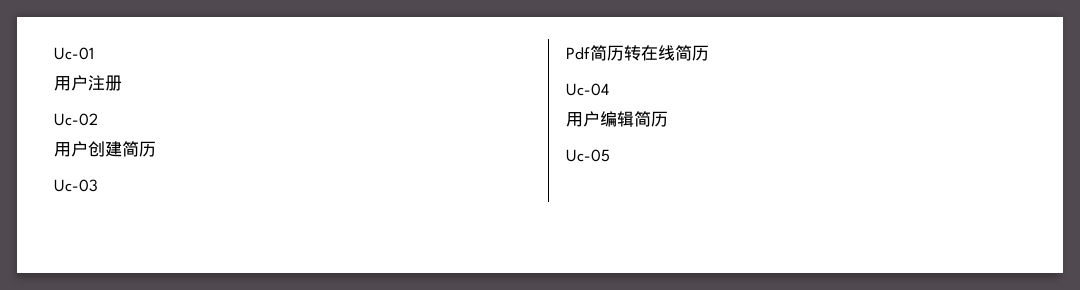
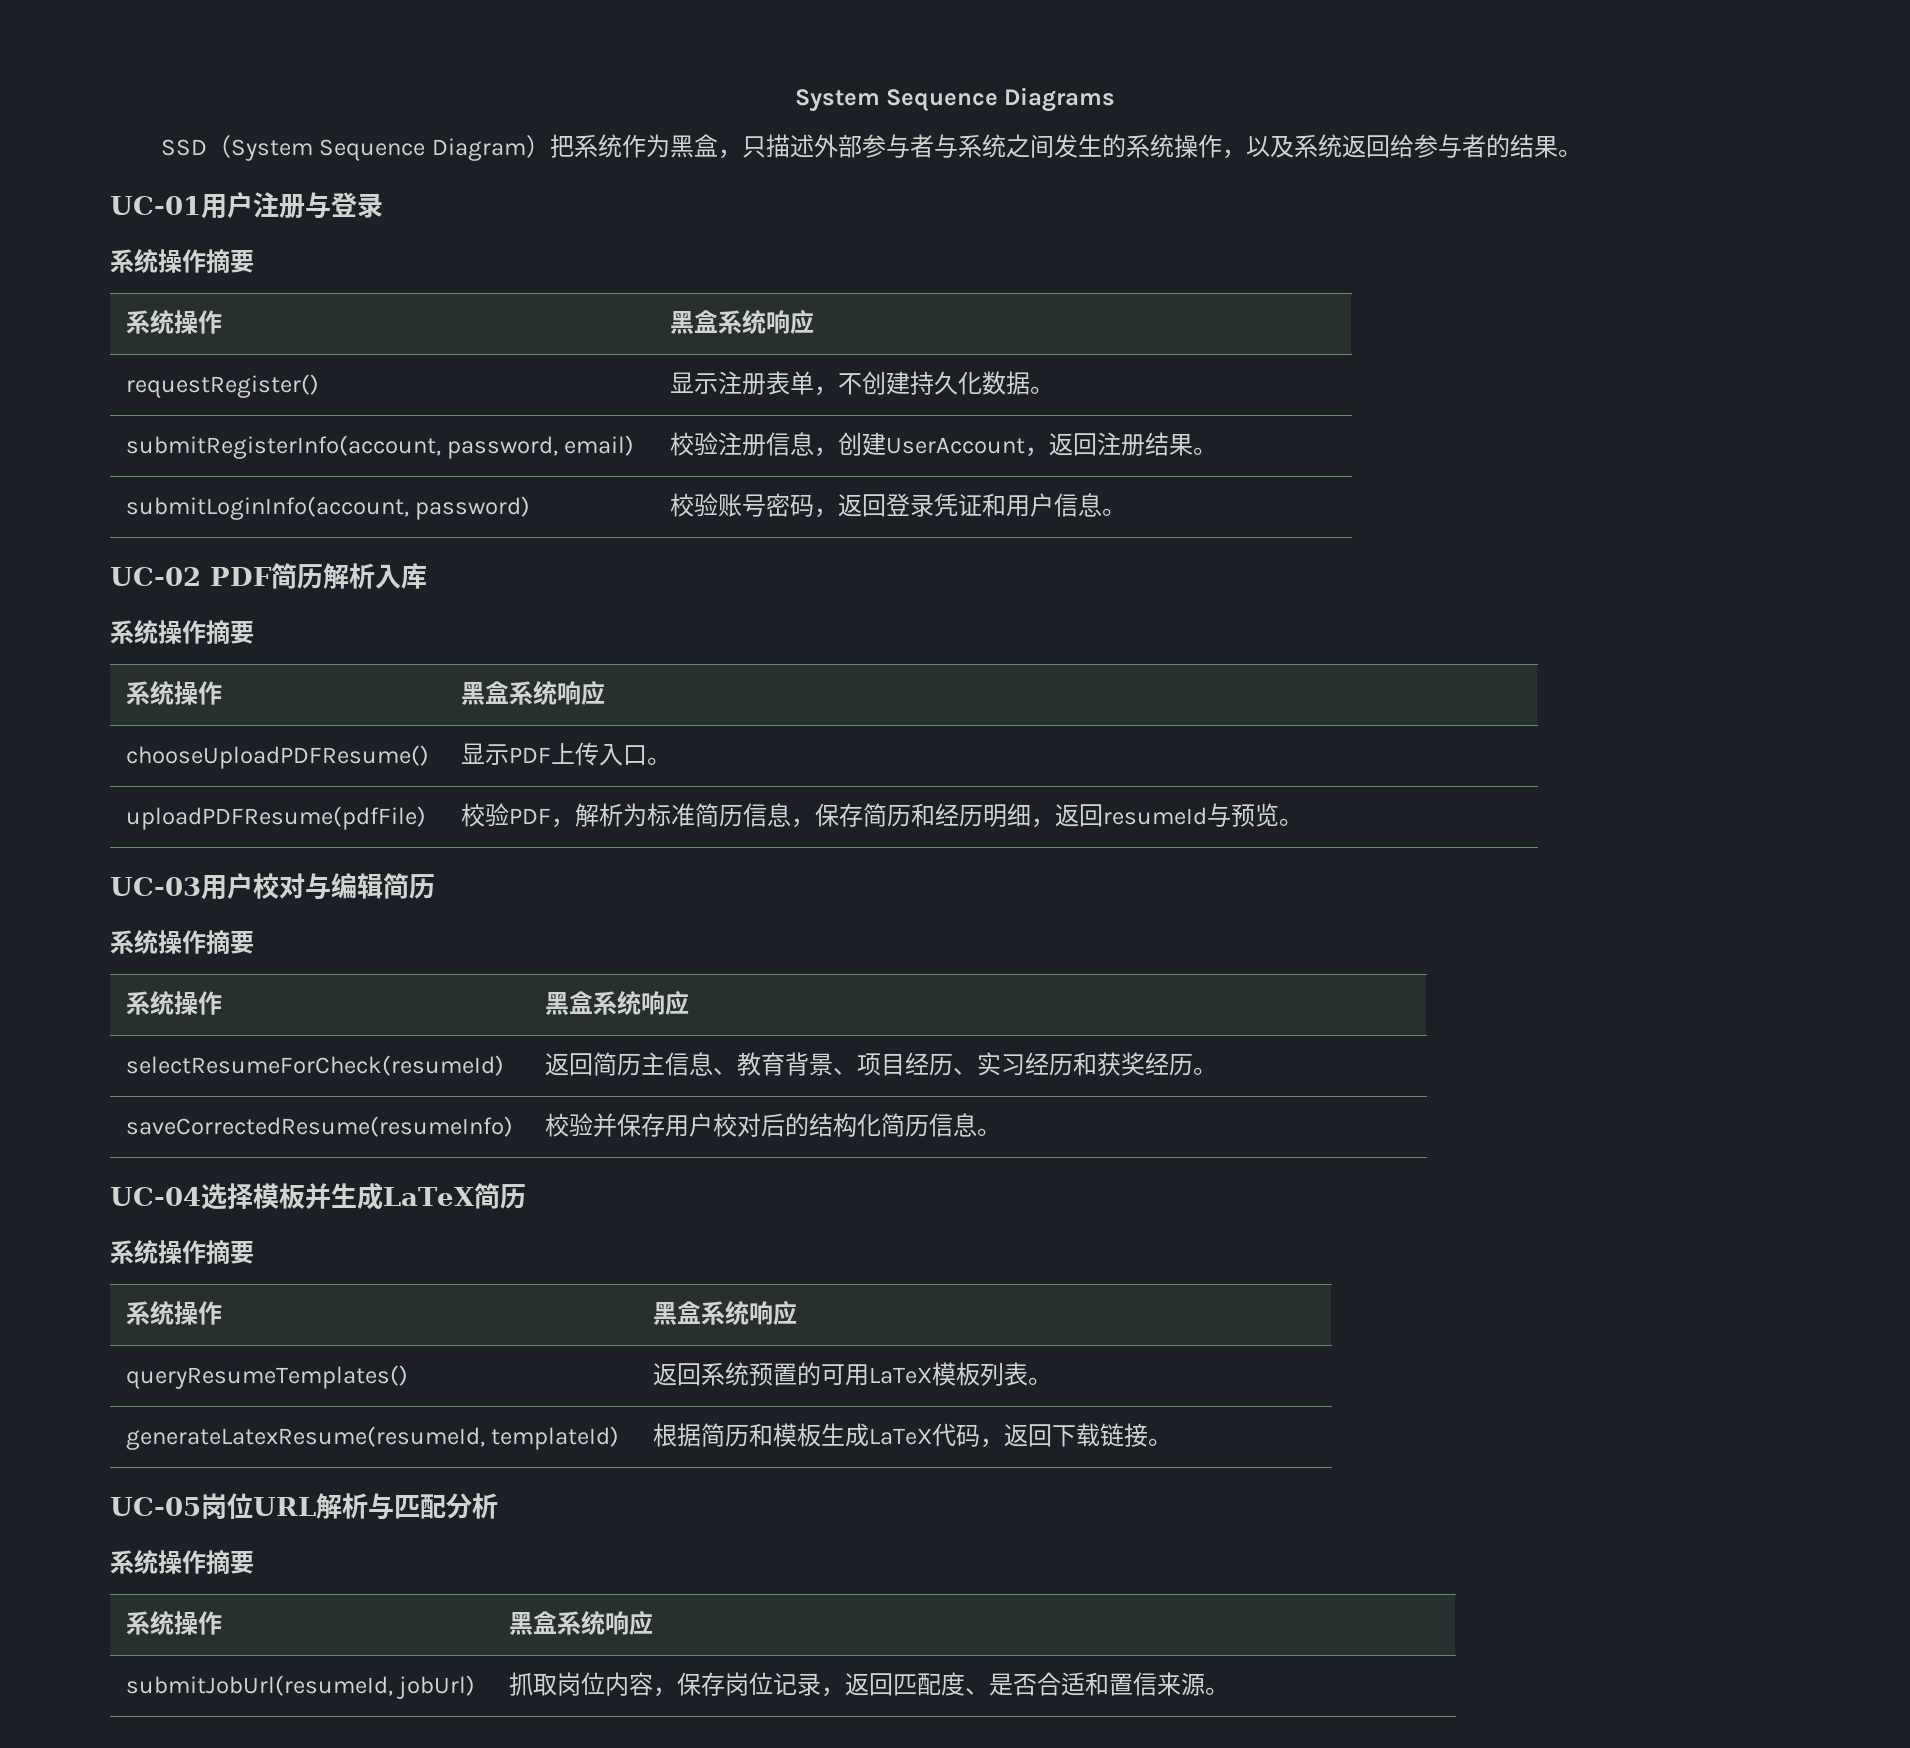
[54,47,94,60] [54,75,122,91] [54,113,98,126] [54,141,156,157] [54,179,98,192] [566,45,709,61] [566,83,609,96] [566,111,668,127] [566,149,610,162] Uc-01 // 用户注册 // Uc-02 // 用户创建简历 // Uc-03 // Pdf简历转在线简历 // Uc-04 // 用户编辑简历 // Uc-05 -> [794,87,1116,112] [160,134,1582,161] [110,192,383,219] [110,249,254,273] [125,310,222,334] [669,310,814,334] [125,374,319,398] [669,371,1054,396] [125,435,635,459] [669,432,1217,457] [125,496,530,520] [669,493,1126,518] [110,563,427,589] [110,620,254,644] [125,681,222,705] [460,681,605,705] [125,745,429,769] [460,742,671,766] [125,806,426,830] [460,803,1303,828] [110,873,435,900] [110,930,254,954] [125,991,222,1015] [544,991,689,1015] [125,1055,504,1076] [544,1052,1217,1076] [125,1116,513,1137] [544,1113,1001,1137] [110,1183,526,1210] [110,1240,254,1264] [125,1301,222,1325] [652,1301,797,1325] [125,1365,408,1389] [652,1362,1052,1386] [125,1426,619,1450] [652,1423,1172,1448] [110,1493,498,1520] [110,1550,254,1574] [125,1611,222,1635] [508,1611,653,1635] [125,1675,475,1699] [508,1672,1229,1697] System Sequence Diagrams // SSD（System Sequence Diagram）把系统作为黑盒，只描述外部参与者与系统之间发生的系统操作，以及系统返回给参与者的结果。 // UC-01用户注册与登录 // 系统操作摘要 // 系统操作 | 黑盒系统响应 // requestRegister() | 显示注册表单，不创建持久化数据。 // submitRegisterInfo(account, password, email) | 校验注册信息，创建UserAccount，返回注册结果。 // submitLoginInfo(account, password) | 校验账号密码，返回登录凭证和用户信息。 // UC-02 PDF简历解析入库 // 系统操作摘要 // 系统操作 | 黑盒系统响应 // chooseUploadPDFResume() | 显示PDF上传入口。 // uploadPDFResume(pdfFile) | 校验PDF，解析为标准简历信息，保存简历和经历明细，返回resumeId与预览。 // UC-03用户校对与编辑简历 // 系统操作摘要 // 系统操作 | 黑盒系统响应 // selectResumeForCheck(resumeId) | 返回简历主信息、教育背景、项目经历、实习经历和获奖经历。 // saveCorrectedResume(resumeInfo) | 校验并保存用户校对后的结构化简历信息。 // UC-04选择模板并生成LaTeX简历 // 系统操作摘要 // 系统操作 | 黑盒系统响应 // queryResumeTemplates() | 返回系统预置的可用LaTeX模板列表。 // generateLatexResume(resumeId, templateId) | 根据简历和模板生成LaTeX代码，返回下载链接。 // UC-05岗位URL解析与匹配分析 // 系统操作摘要 // 系统操作 | 黑盒系统响应 // submitJobUrl(resumeId, jobUrl) | 抓取岗位内容，保存岗位记录，返回匹配度、是否合适和置信来源。

